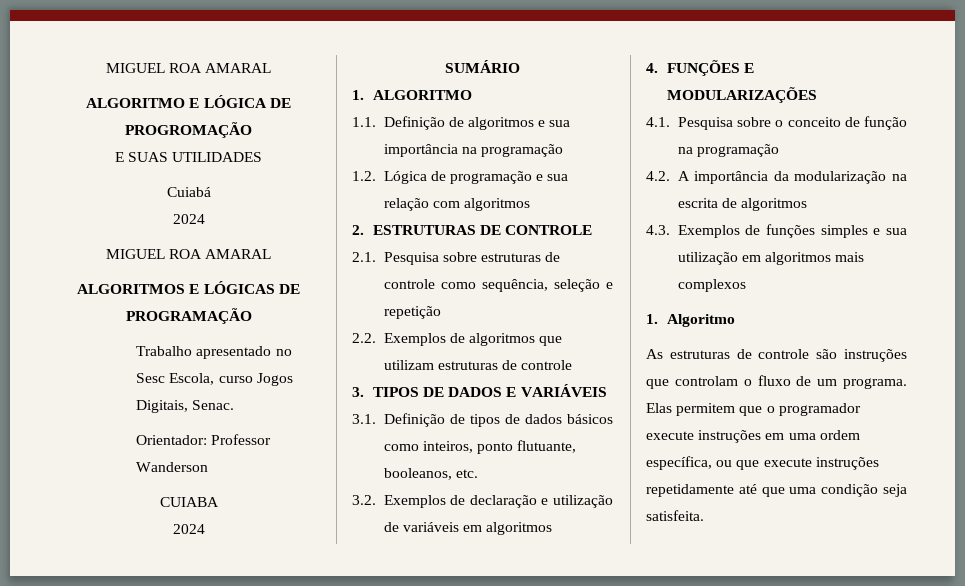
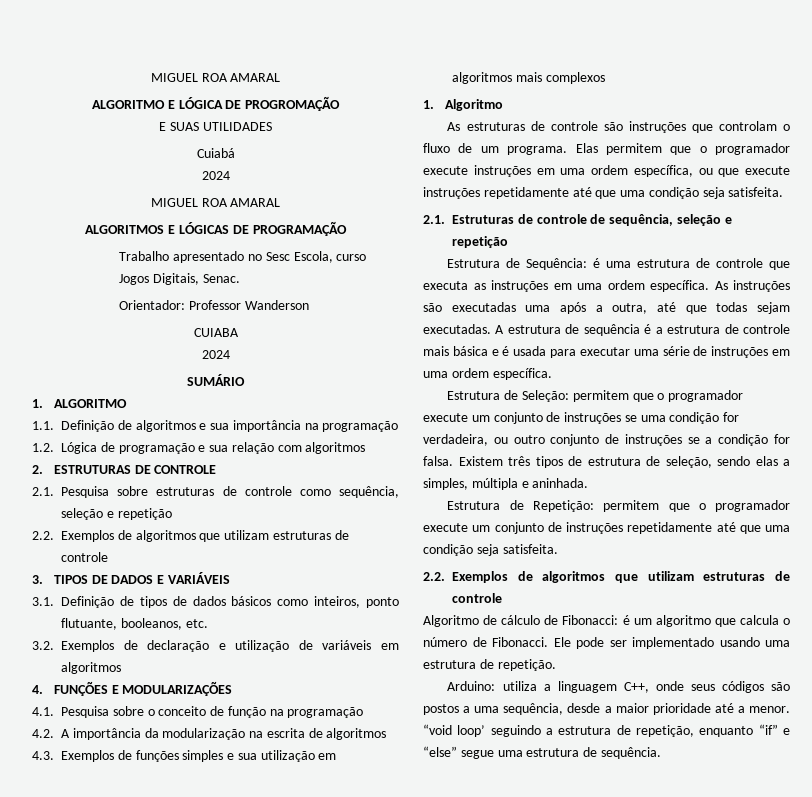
(704, 515) none -> [423,214,732,226] [452,236,508,248] [447,258,790,270] [423,280,790,292] [423,302,790,314] [423,324,791,336] [423,346,790,358] [423,368,552,380] [447,390,744,402] [423,412,740,424] [423,434,790,446] [423,456,790,468] [423,478,589,490] [447,500,790,512] [423,522,790,534] [423,544,558,556] [423,571,790,583] [452,593,502,603] [423,615,790,627] [423,637,790,649] [423,659,556,671] [447,681,790,693] [423,703,790,715] [423,724,790,737] [423,746,661,759] // 2.1. Estruturas de controle de sequência, seleção e repetição // Estrutura de Sequência: é uma estrutura de controle que executa as instruções em uma ordem específica. As instruções são executadas uma após a outra, até que todas sejam executadas. A estrutura de sequência é a estrutura de controle mais básica e é usada para executar uma série de instruções em uma ordem específica. // Estrutura de Seleção: permitem que o programador execute um conjunto de instruções se uma condição for verdadeira, ou outro conjunto de instruções se a condição for falsa. Existem três tipos de estrutura de seleção, sendo elas a simples, múltipla e aninhada. // Estrutura de Repetição: permitem que o programador execute um conjunto de instruções repetidamente até que uma condição seja satisfeita. // 2.2. Exemplos de algoritmos que utilizam estruturas de controle // Algoritmo de cálculo de Fibonacci: é um algoritmo que calcula o número de Fibonacci. Ele pode ser implementado usando uma estrutura de repetição. // Arduino: utiliza a linguagem C++, onde seus códigos são postos a uma sequência, desde a maior prioridade até a menor. “void loop’ seguindo a estrutura de repetição, enquanto “if” e “else” segue uma estrutura de sequência.

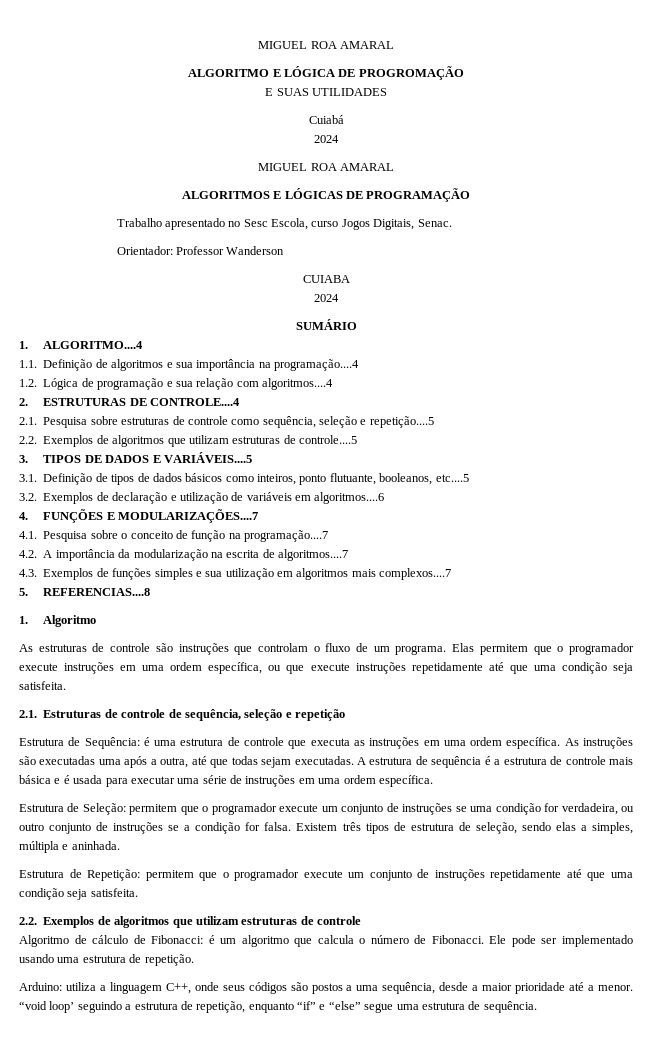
[53,399,127,408] ALGORITMO -> [43,341,144,349] ALGORITMO....4
[322,421,399,432] programação -> [274,359,360,371] programação....4
[305,442,366,454] algoritmos -> [262,378,334,390] algoritmos....4
[154,465,217,474] CONTROLE -> [150,398,241,406] CONTROLE....4
[117,508,172,520] [32,530,349,542] [61,552,108,562] repetição // 2.2. Exemplos de algoritmos que utilizam estruturas de controle -> [369,416,434,428] [19,435,358,447] repetição....5 // 2.2. Exemplos de algoritmos que utilizam estruturas de controle....5
[167,572,230,584] VARIÁVEIS -> [163,452,252,463] VARIÁVEIS....5
[185,619,208,628] etc. -> [435,474,469,482] etc....5
[61,662,121,674] algoritmos -> [314,492,385,504] algoritmos....6
[122,681,233,696] MODULARIZAÇÕES -> [118,509,259,523] MODULARIZAÇÕES....7
[287,707,364,718] programação -> [244,530,329,542] programação....7
[326,728,387,740] algoritmos -> [278,549,349,561] algoritmos....7
[545,72,605,84] complexos -> [379,568,452,580] [19,588,151,596] complexos....7 // 5. REFERENCIAS....8

